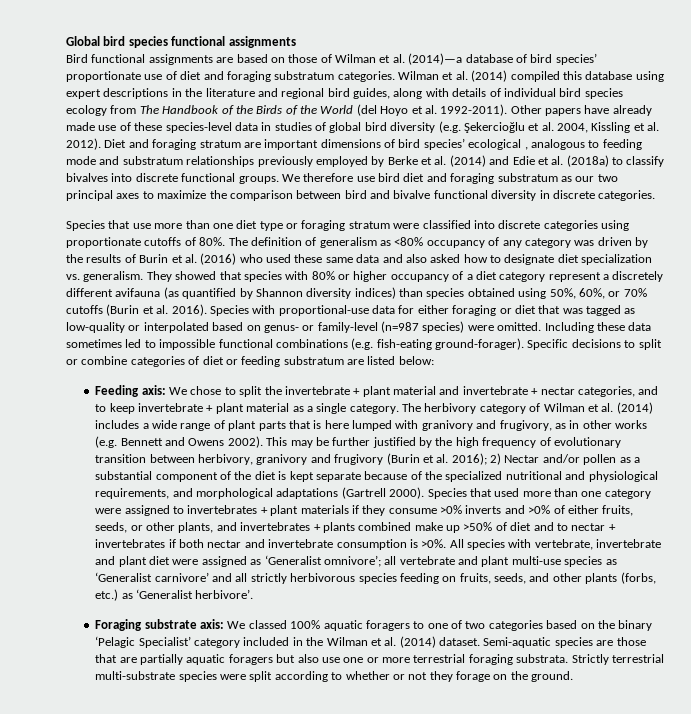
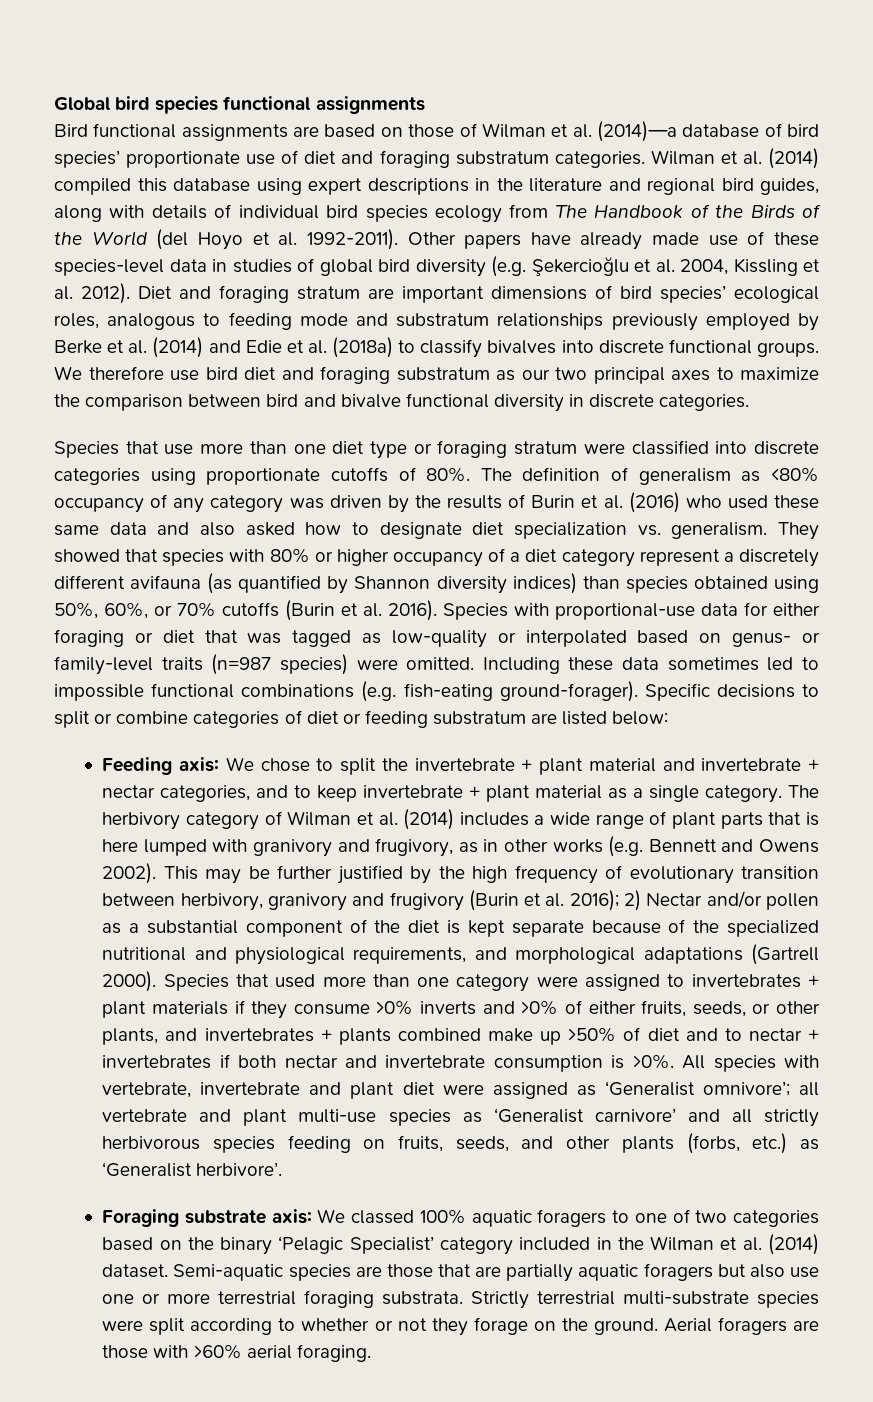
[524,147,528,150] , -> [54,313,99,329] roles,
(378, 327) none -> [161,657,203,671] traits
(574, 676) none -> [663,1317,820,1335] [102,1344,371,1362] Aerial foragers are those with >60% aerial foraging.

